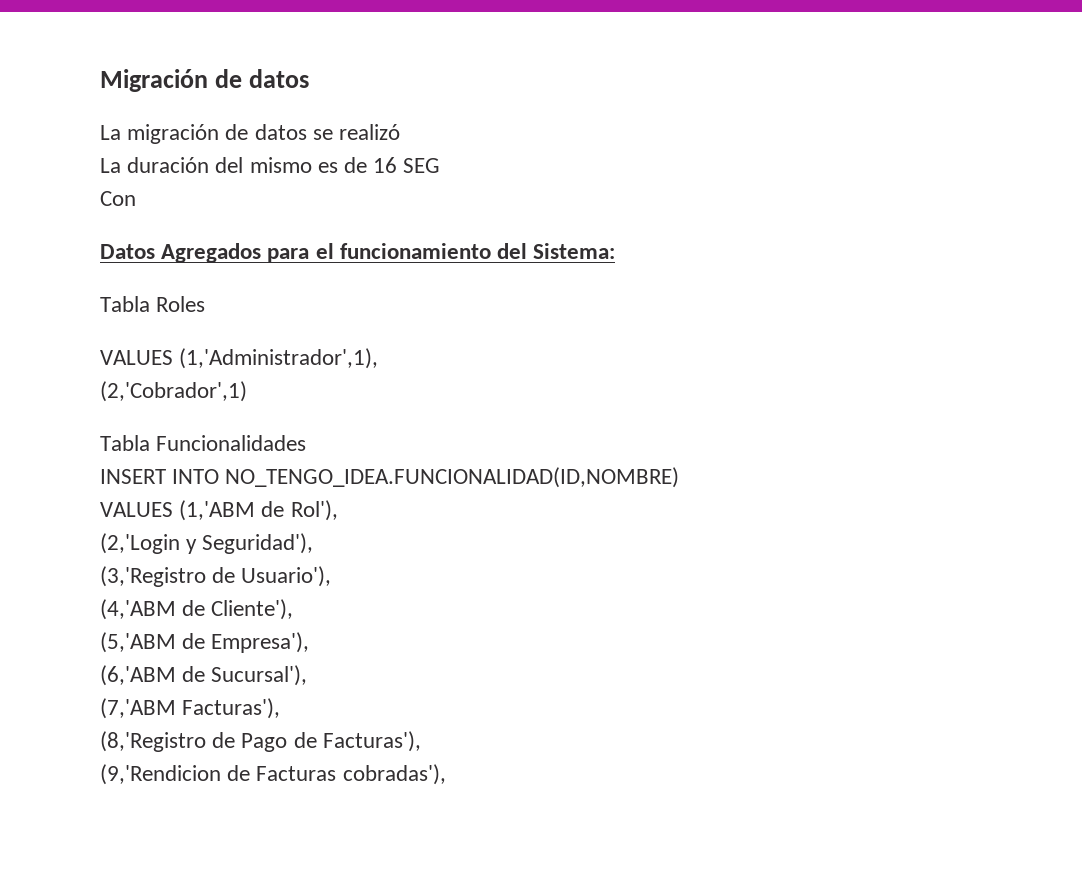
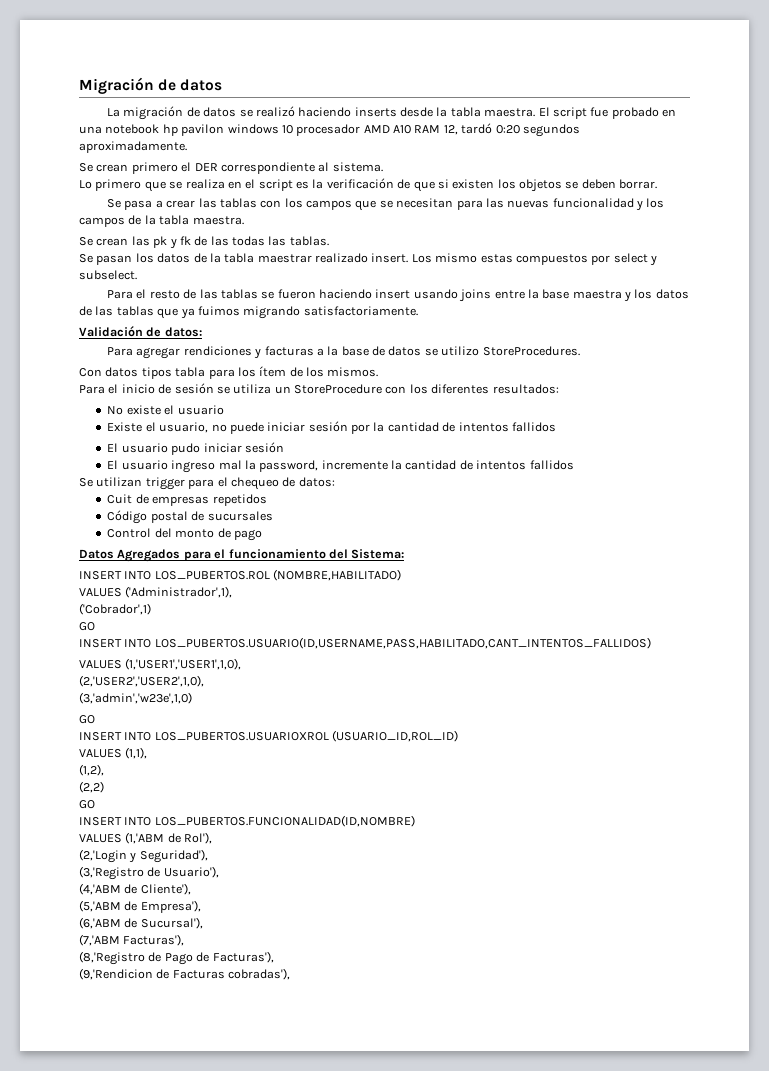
[100,157,441,173] [100,191,136,206] // La duración del mismo es de 16 SEG // Con -> [298,107,677,119] [79,123,580,137] [79,141,187,153] [79,162,383,174] [79,178,658,192] [107,198,665,211] [79,215,244,227] [79,236,329,249] [79,253,657,266] [79,270,137,280] [107,289,689,302] [79,306,418,319] [79,326,202,337] [107,346,580,359] [79,366,379,379] [79,383,559,394] [107,405,224,415] [107,421,556,434] [107,442,284,455] [107,460,574,473] [79,477,335,490] [107,494,267,506] [107,510,273,524] [107,528,262,541] haciendo inserts desde la tabla maestra. El script fue probado en una notebook hp pavilon windows 10 procesador AMD A10 RAM 12, tardó 0:20 segundos aproximadamente. // Se crean primero el DER correspondiente al sistema. // Lo primero que se realiza en el script es la verificación de que si existen los objetos se deben borrar. // Se pasa a crear las tablas con los campos que se necesitan para las nuevas funcionalidad y los campos de la tabla maestra. // Se crean las pk y fk de las todas las tablas. // Se pasan los datos de la tabla maestrar realizado insert. Los mismo estas compuestos por select y subselect. // Para el resto de las tablas se fueron haciendo insert usando joins entre la base maestra y los datos de las tablas que ya fuimos migrando satisfactoriamente. // Validación de datos: // Para agregar rendiciones y facturas a la base de datos se utilizo StoreProcedures. // Con datos tipos tabla para los ítem de los mismos. // Para el inicio de sesión se utiliza un StoreProcedure con los diferentes resultados: // No existe el usuario // Existe el usuario, no puede iniciar sesión por la cantidad de intentos fallidos // El usuario pudo iniciar sesión // El usuario ingreso mal la password, incremente la cantidad de intentos fallidos // Se utilizan trigger para el chequeo de datos: // Cuit de empresas repetidos // Código postal de sucursales // Control del monto de pago
[100,296,206,312] [100,348,379,369] [100,381,247,402] [100,435,307,451] [100,467,680,488] Tabla Roles // VALUES (1,'Administrador',1), // (2,'Cobrador',1) // Tabla Funcionalidades // INSERT INTO NO_TENGO_IDEA.FUNCIONALIDAD(ID,NOMBRE) -> [79,569,402,581] [79,586,233,598] [79,603,151,615] [79,622,95,631] [79,637,651,649] [79,658,242,670] [79,675,204,687] [79,692,192,704] [79,715,95,724] [79,730,459,742] [79,747,148,759] [79,764,104,776] [79,781,104,793] [79,800,95,809] [79,815,415,827] INSERT INTO LOS_PUBERTOS.ROL (NOMBRE,HABILITADO) // VALUES ('Administrador',1), // ('Cobrador',1) // GO // INSERT INTO LOS_PUBERTOS.USUARIO(ID,USERNAME,PASS,HABILITADO,CANT_INTENTOS_FALLIDOS) // VALUES (1,'USER1','USER1',1,0), // (2,'USER2','USER2',1,0), // (3,'admin','w23e',1,0) // GO // INSERT INTO LOS_PUBERTOS.USUARIOXROL (USUARIO_ID,ROL_ID) // VALUES (1,1), // (1,2), // (2,2) // GO // INSERT INTO LOS_PUBERTOS.FUNCIONALIDAD(ID,NOMBRE)

